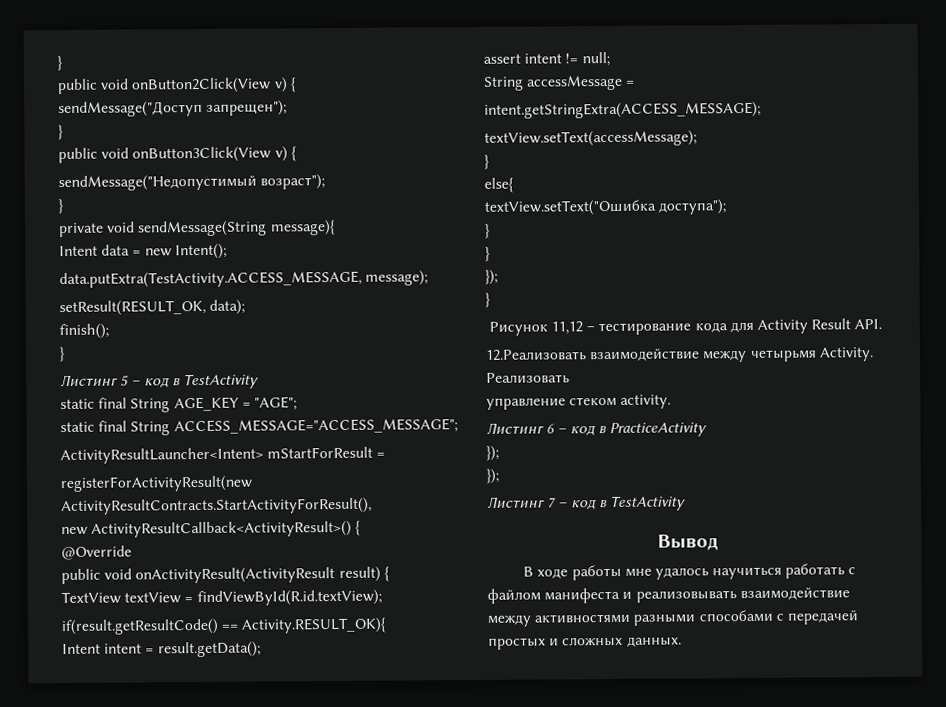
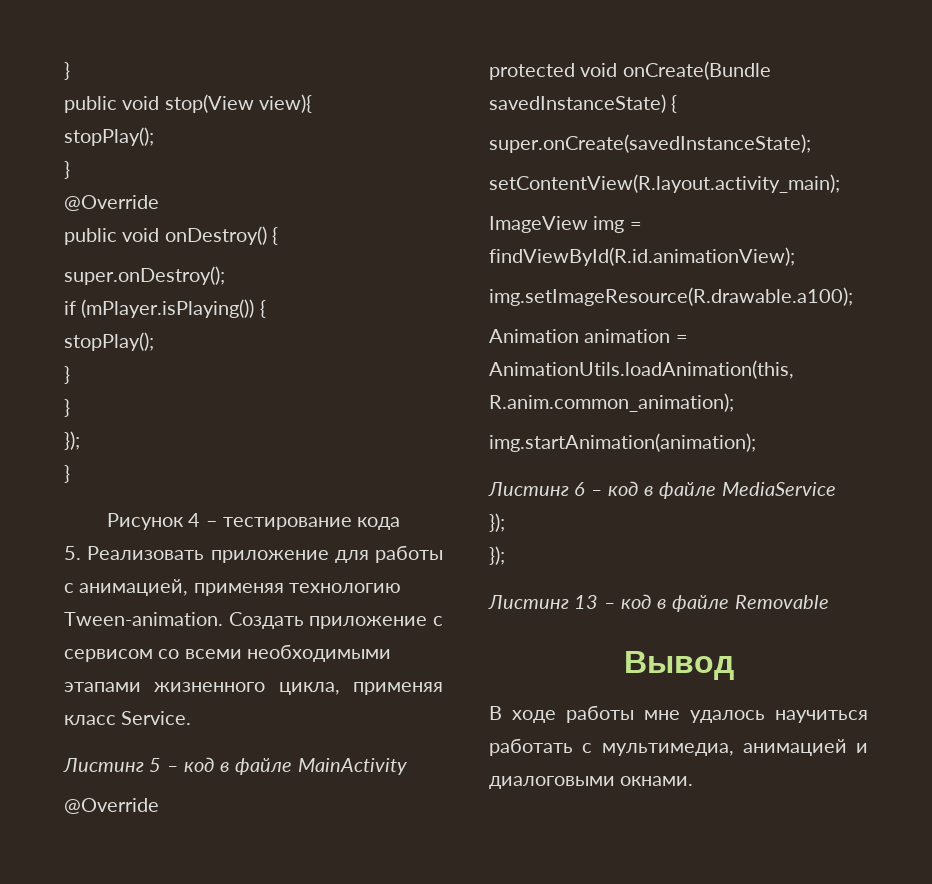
[57,55,63,72] [57,77,297,95] [58,100,288,118] [58,124,64,141] [58,146,297,164] [58,174,326,192] [58,198,64,215] [59,220,336,238] [59,243,227,260] [59,270,429,289] [59,299,246,317] [59,323,109,340] [59,346,66,363] [60,373,259,390] [60,396,297,413] [60,418,458,436] [60,446,386,465] [60,475,252,493] [61,497,372,516] [61,520,362,538] } // public void onButton2Click(View v) { // sendMessage("Доступ запрещен"); // } // public void onButton3Click(View v) { // sendMessage("Недопустимый возраст"); // } // private void sendMessage(String message){ // Intent data = new Intent(); // data.putExtra(TestActivity.ACCESS_MESSAGE, message); // setResult(RESULT_OK, data); // finish(); // } // Листинг 5 – код в TestActivity // static final String AGE_KEY = "AGE"; // static final String ACCESS_MESSAGE="ACCESS_MESSAGE"; // ActivityResultLauncher<Intent> mStartForResult = // registerForActivityResult(new ActivityResultContracts.StartActivityForResult(), // new ActivityResultCallback<ActivityResult>() { -> [64,62,70,80] [64,94,312,113] [64,127,154,146] [64,161,70,179] } // public void stop(View view){ // stopPlay(); // }
[135,566,390,584] [61,589,382,607] [61,617,388,636] [62,641,261,658] [483,51,610,67] [483,74,636,91] [484,101,761,119] [484,130,697,147] [484,154,490,170] [484,177,514,193] [484,199,727,216] onActivityResult(ActivityResult result) { // TextView textView = findViewById(R.id.textView); // if(result.getResultCode() == Activity.RESULT_OK){ // Intent intent = result.getData(); // assert intent != null; // String accessMessage = // intent.getStringExtra(ACCESS_MESSAGE); // textView.setText(accessMessage); // } // else{ // textView.setText("Ошибка доступа"); -> [164,226,278,245] [64,266,225,285] [64,299,266,318] [64,332,154,351] onDestroy() { // super.onDestroy(); // if (mPlayer.isPlaying()) { // stopPlay();
[550,321,583,335] 11,12 -> [188,513,201,527] 4
[729,318,883,334] [485,347,874,363] [486,372,570,384] [486,394,672,410] для Activity Result API. // 12.Реализовать взаимодействие между четырьмя Activity. Реализовать // управление стеком activity. -> [64,545,443,563] [64,579,401,596] [64,612,443,629] [64,644,391,662] [64,682,443,695] [64,711,192,725] [63,757,407,775] [64,798,159,814] [489,61,771,80] [489,94,678,113] [489,134,811,153] [489,174,840,193] [489,216,642,233] [489,247,795,266] [489,287,853,306] [489,329,688,343] [489,360,794,379] [489,393,734,412] [489,433,756,452] // 5. Реализовать приложение для работы с анимацией, применяя технологию Tween-animation. Создать приложение с сервисом со всеми необходимыми этапами жизненного цикла, применяя класс Service. // Листинг 5 – код в файле MainActivity // @Override // protected void onCreate(Bundle savedInstanceState) { // super.onCreate(savedInstanceState); // setContentView(R.layout.activity_main); // ImageView img = findViewById(R.id.animationView); // img.setImageResource(R.drawable.a100); // Animation animation = AnimationUtils.loadAnimation(this, R.anim.common_animation); // img.startAnimation(animation);
[608,422,707,438] PracticeActivity -> [659,482,836,499] файле MediaService
[547,495,686,512] 7 – код в TestActivity -> [574,594,829,612] 13 – код в файле Removable
[487,587,850,604] [487,609,858,627] [488,636,682,650] файлом манифеста и реализовывать взаимодействие между активностями разными способами с передачей простых и сложных данных. -> [601,739,868,756] [489,776,694,789] мультимедиа, анимацией и диалоговыми окнами.

